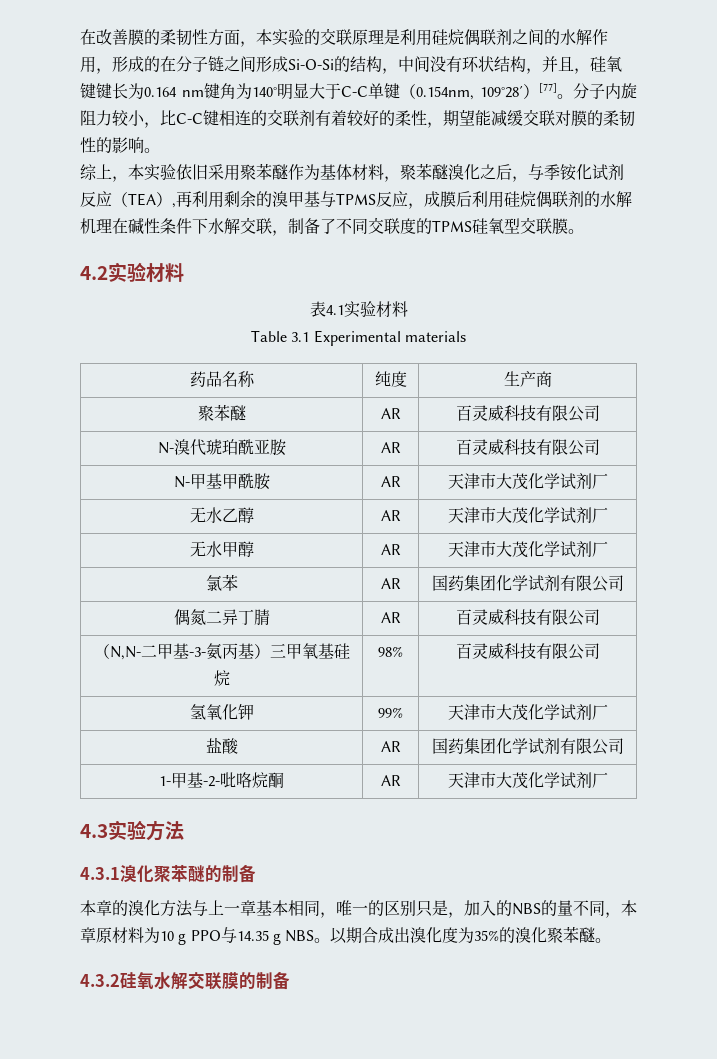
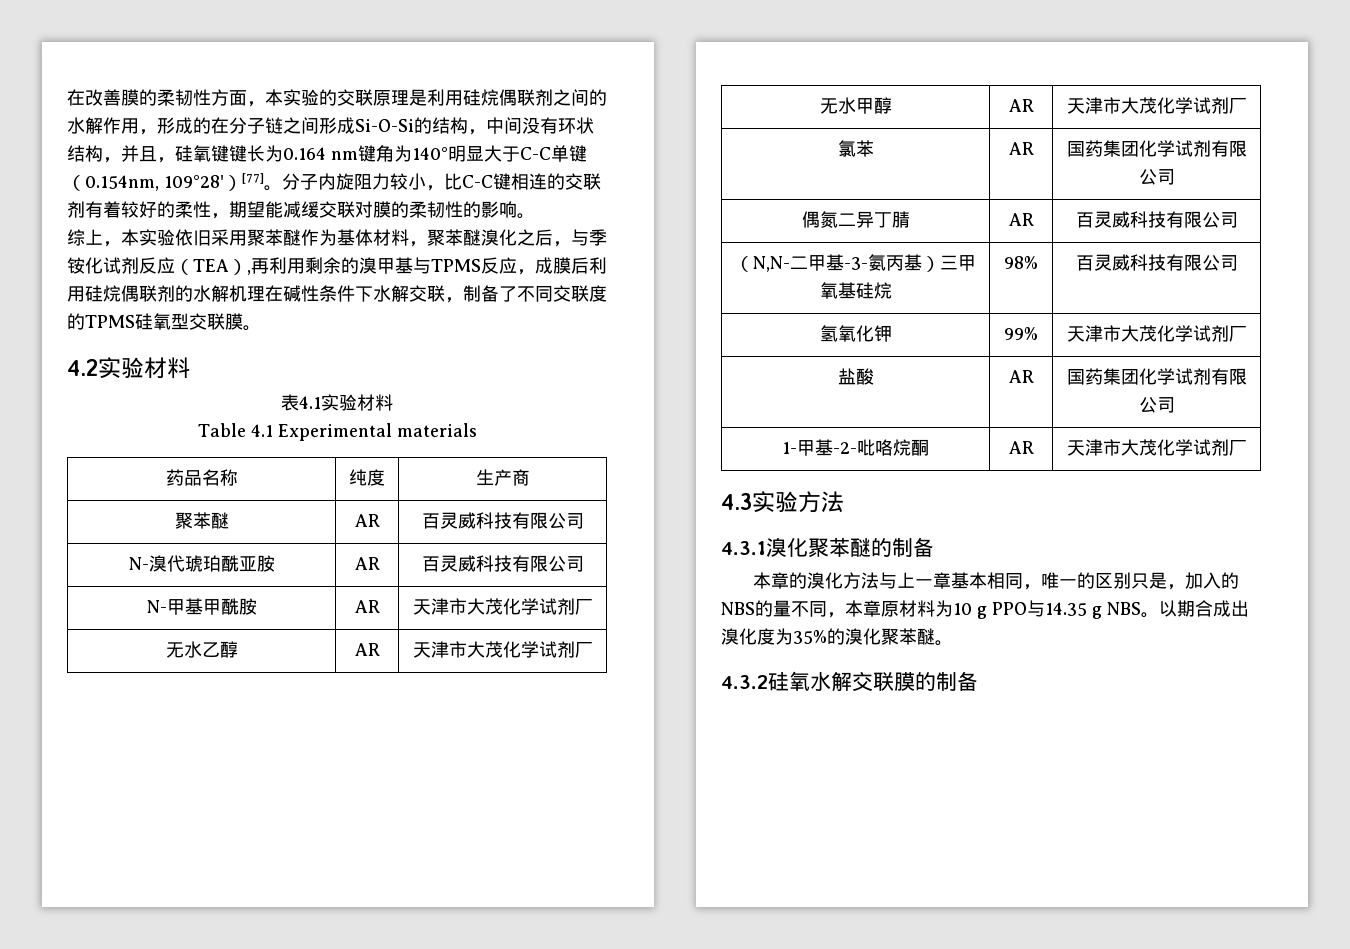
[291,332,310,342] 3.1 -> [250,424,273,437] 4.1

